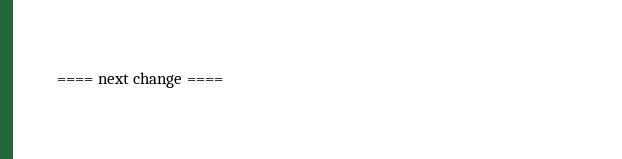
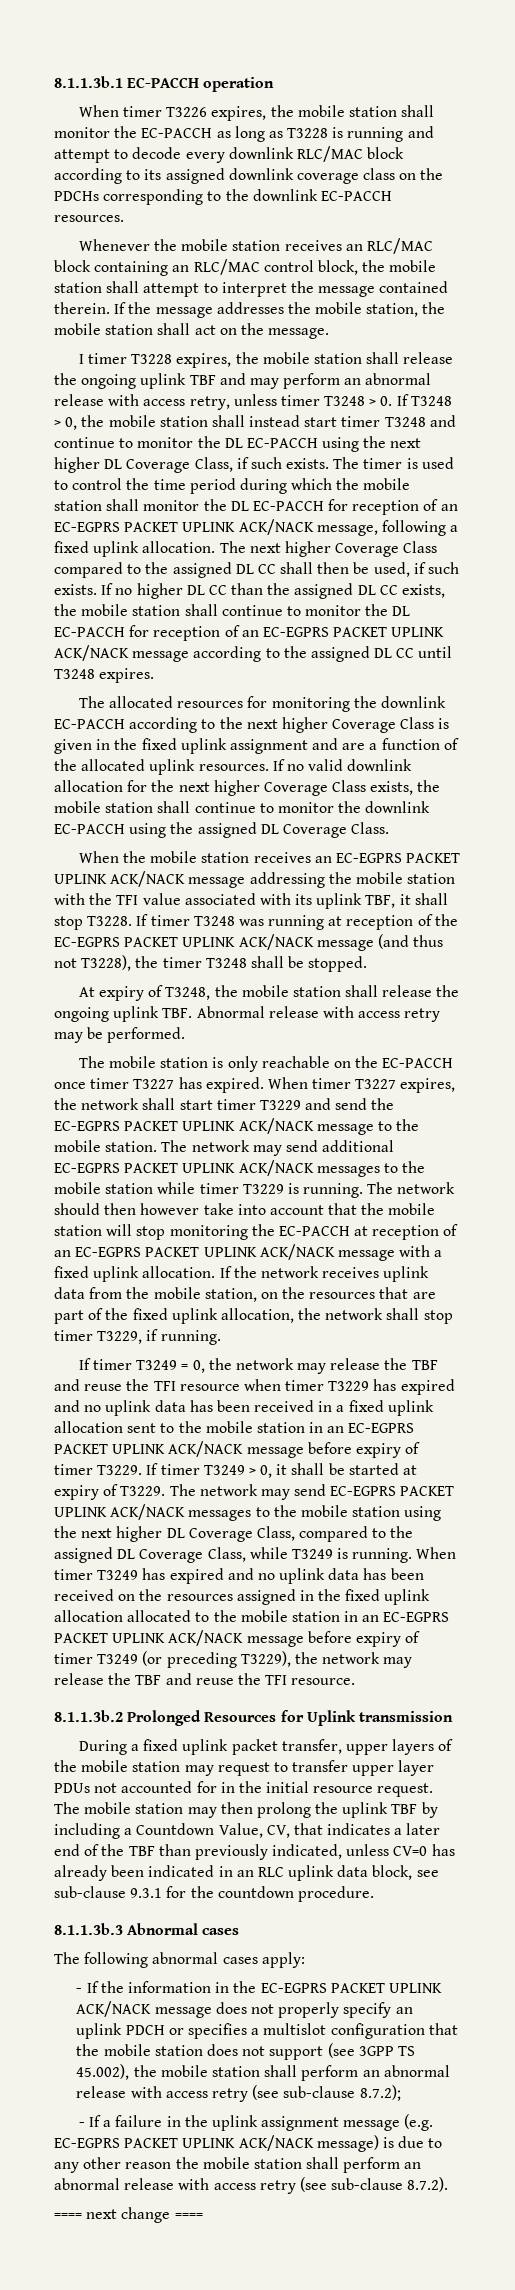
(57, 81) none -> [54,76,275,92] [78,105,435,121] [54,126,434,142] [54,146,405,163] [54,168,444,184] [54,189,392,205] [54,215,124,222] [78,238,433,254] [54,259,437,276] [54,281,449,297] [54,302,446,318] [54,323,330,339] [78,352,454,368] [54,373,432,389] [54,394,452,410] [54,415,456,430] [54,436,422,452] [54,457,454,473] [54,478,411,494] [54,499,458,515] [54,519,459,536] [54,541,438,557] [54,562,460,578] [54,583,446,599] [54,604,411,616] [54,625,445,641] [54,645,453,662] [54,668,155,683] [78,696,446,712] [54,717,450,733] [54,738,459,754] [54,759,413,775] [54,780,441,796] [54,801,431,813] [54,822,390,838] [78,851,461,863] [54,871,456,888] [54,893,448,909] [54,914,458,930] [54,934,444,951] [54,955,368,972] [78,985,460,1001] [54,1006,441,1022] [54,1027,186,1043] [78,1056,454,1072] [54,1077,456,1093] [54,1098,395,1110] [54,1118,420,1135] [54,1140,395,1156] [54,1160,426,1177] [54,1182,456,1198] [54,1203,436,1215] [54,1224,459,1240] [54,1244,443,1261] [54,1266,430,1282] [54,1287,436,1302] [54,1308,453,1324] [54,1329,221,1345] [78,1358,438,1374] [54,1379,455,1395] [54,1400,434,1416] [54,1421,415,1433] [54,1441,421,1458] [54,1463,418,1478] [54,1484,455,1500] [54,1504,442,1521] [54,1526,414,1542] [54,1547,457,1563] [54,1568,424,1584] [54,1589,431,1605] [54,1610,450,1622] [54,1630,421,1647] [54,1651,413,1668] [54,1673,356,1685] [54,1710,453,1726] [78,1739,454,1755] [54,1760,435,1776] [54,1781,434,1797] [54,1802,438,1818] [54,1823,441,1839] [54,1844,455,1860] [54,1865,439,1881] [54,1886,374,1902] [54,1923,240,1935] [54,1952,305,1968] [76,1981,442,1993] [76,2001,413,2018] [76,2023,458,2039] [76,2043,415,2060] [76,2064,450,2081] [76,2085,401,2102] [78,2114,434,2131] [54,2135,443,2152] [54,2157,422,2173] [54,2177,449,2194] 8.1.1.3b.1 EC-PACCH operation // When timer T3226 expires, the mobile station shall monitor the EC-PACCH as long as T3228 is running and attempt to decode every downlink RLC/MAC block according to its assigned downlink coverage class on the PDCHs corresponding to the downlink EC-PACCH resources. // Whenever the mobile station receives an RLC/MAC block containing an RLC/MAC control block, the mobile station shall attempt to interpret the message contained therein. If the message addresses the mobile station, the mobile station shall act on the message. // I timer T3228 expires, the mobile station shall release the ongoing uplink TBF and may perform an abnormal release with access retry, unless timer T3248 > 0. If T3248 > 0, the mobile station shall instead start timer T3248 and continue to monitor the DL EC-PACCH using the next higher DL Coverage Class, if such exists. The timer is used to control the time period during which the mobile station shall monitor the DL EC-PACCH for reception of an EC-EGPRS PACKET UPLINK ACK/NACK message, following a fixed uplink allocation. The next higher Coverage Class compared to the assigned DL CC shall then be used, if such exists. If no higher DL CC than the assigned DL CC exists, the mobile station shall continue to monitor the DL EC-PACCH for reception of an EC-EGPRS PACKET UPLINK ACK/NACK message according to the assigned DL CC until T3248 expires. // The allocated resources for monitoring the downlink EC-PACCH according to the next higher Coverage Class is given in the fixed uplink assignment and are a function of the allocated uplink resources. If no valid downlink allocation for the next higher Coverage Class exists, the mobile station shall continue to monitor the downlink EC-PACCH using the assigned DL Coverage Class. // When the mobile station receives an EC-EGPRS PACKET UPLINK ACK/NACK message addressing the mobile station with the TFI value associated with its uplink TBF, it shall stop T3228. If timer T3248 was running at reception of the EC-EGPRS PACKET UPLINK ACK/NACK message (and thus not T3228), the timer T3248 shall be stopped. // At expiry of T3248, the mobile station shall release the ongoing uplink TBF. Abnormal release with access retry may be performed. // The mobile station is only reachable on the EC-PACCH once timer T3227 has expired. When timer T3227 expires, the network shall start timer T3229 and send the EC-EGPRS PACKET UPLINK ACK/NACK message to the mobile station. The network may send additional EC-EGPRS PACKET UPLINK ACK/NACK messages to the mobile station while timer T3229 is running. The network should then however take into account that the mobile station will stop monitoring the EC-PACCH at reception of an EC-EGPRS PACKET UPLINK ACK/NACK message with a fixed uplink allocation. If the network receives uplink data from the mobile station, on the resources that are part of the fixed uplink allocation, the network shall stop timer T3229, if running. // If timer T3249 = 0, the network may release the TBF and reuse the TFI resource when timer T3229 has expired and no uplink data has been received in a fixed uplink allocation sent to the mobile station in an EC-EGPRS PACKET UPLINK ACK/NACK message before expiry of timer T3229. If timer T3249 > 0, it shall be started at expiry of T3229. The network may send EC-EGPRS PACKET UPLINK ACK/NACK messages to the mobile station using the next higher DL Coverage Class, compared to the assigned DL Coverage Class, while T3249 is running. When timer T3249 has expired and no uplink data has been received on the resources assigned in the fixed uplink allocation allocated to the mobile station in an EC-EGPRS PACKET UPLINK ACK/NACK message before expiry of timer T3249 (or preceding T3229), the network may release the TBF and reuse the TFI resource. // 8.1.1.3b.2 Prolonged Resources for Uplink transmission // During a fixed uplink packet transfer, upper layers of the mobile station may request to transfer upper layer PDUs not accounted for in the initial resource request. The mobile station may then prolong the uplink TBF by including a Countdown Value, CV, that indicates a later end of the TBF than previously indicated, unless CV=0 has already been indicated in an RLC uplink data block, see sub-clause 9.3.1 for the countdown procedure. // 8.1.1.3b.3 Abnormal cases // The following abnormal cases apply: // - If the information in the EC-EGPRS PACKET UPLINK ACK/NACK message does not properly specify an uplink PDCH or specifies a multislot configuration that the mobile station does not support (see 3GPP TS 45.002), the mobile station shall perform an abnormal release with access retry (see sub-clause 8.7.2); // - If a failure in the uplink assignment message (e.g. EC-EGPRS PACKET UPLINK ACK/NACK message) is due to any other reason the mobile station shall perform an abnormal release with access retry (see sub-clause 8.7.2). //

